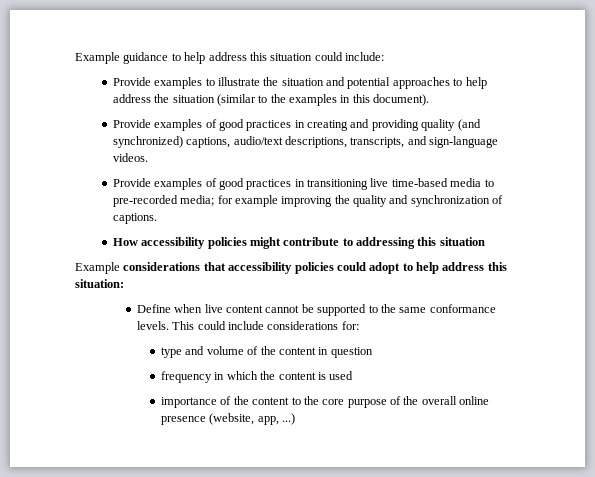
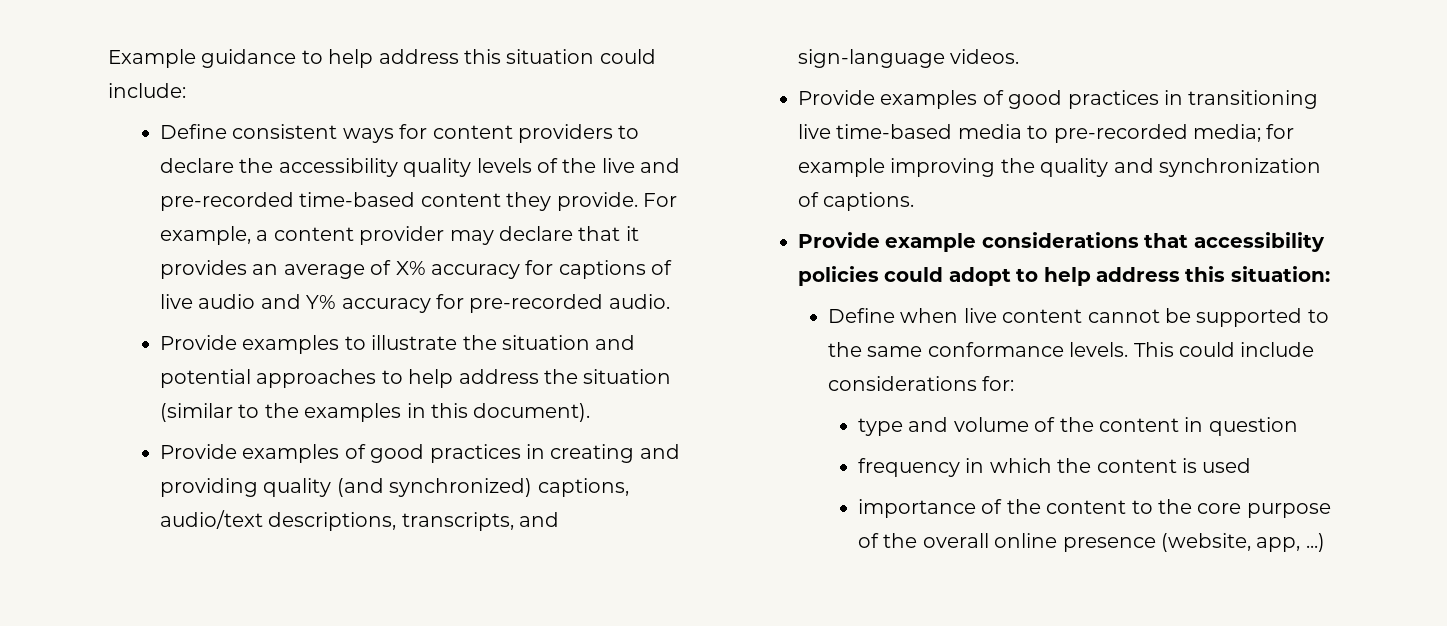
(384, 56) none -> [159,124,640,143] [159,158,681,177] [159,192,677,211] [159,226,639,245] [159,260,673,279] [159,294,670,313] // Define consistent ways for content providers to declare the accessibility quality levels of the live and pre-recorded time-based content they provide. For example, a content provider may declare that it provides an average of X% accuracy for captions of live audio and Y% accuracy for pre-recorded audio.
[112,237,485,249] [75,262,120,274] How accessibility policies might contribute to addressing this situation // Example -> [797,232,977,252] Provide example

